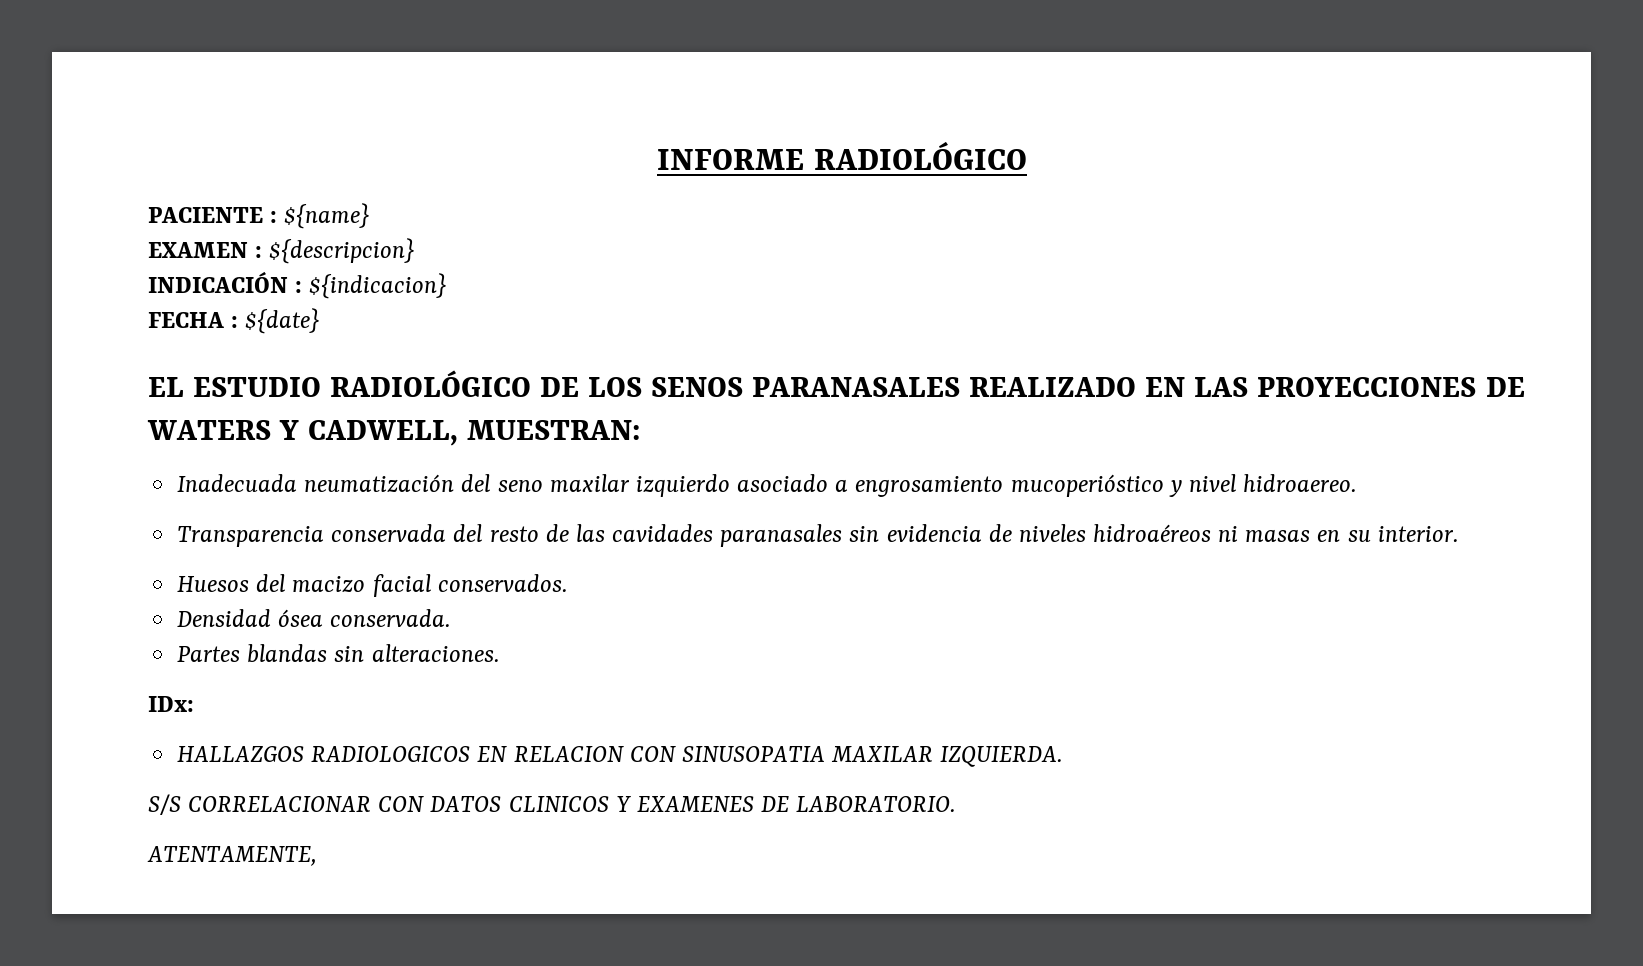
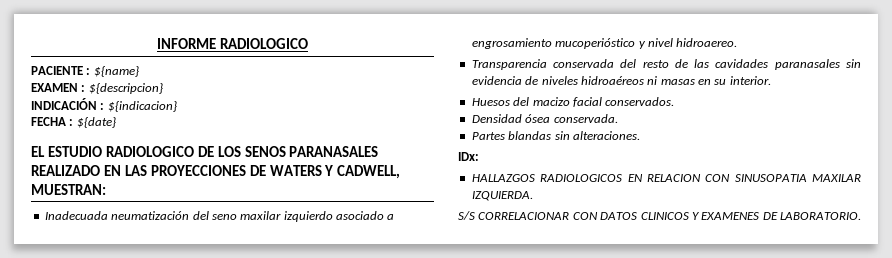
[813,141,1027,170] RADIOLÓGICO -> [220,38,309,49] RADIOLOGICO
[330,370,532,397] RADIOLÓGICO -> [105,146,194,157] RADIOLOGICO
[147,846,317,866] // ATENTAMENTE, -> (861, 216) none

